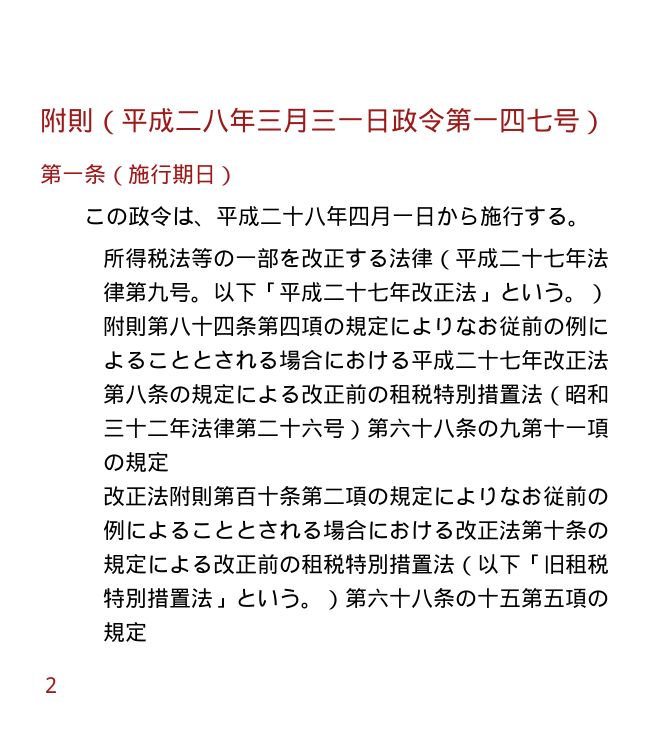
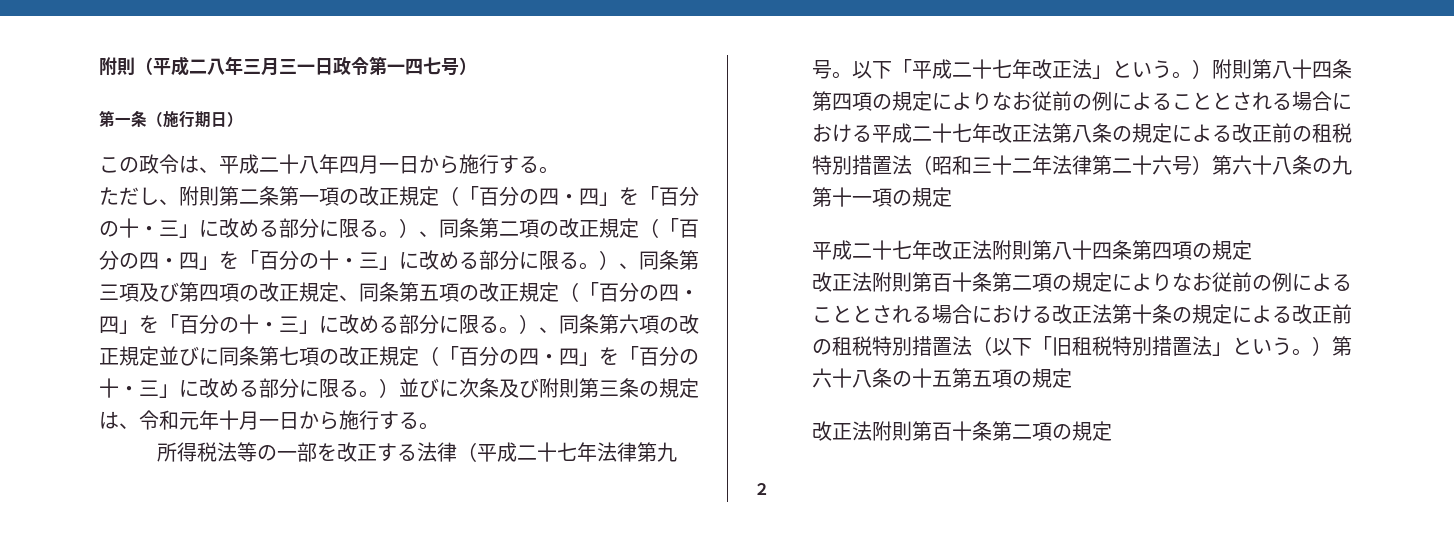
(591, 223) none -> [99,186,699,206] [99,218,699,238] [99,250,699,270] [99,282,699,302] [99,314,699,334] [99,346,699,366] [99,378,699,398] [99,410,439,430] // ただし、附則第二条第一項の改正規定（「百分の四・四」を「百分の十・三」に改める部分に限る。）、同条第二項の改正規定（「百分の四・四」を「百分の十・三」に改める部分に限る。）、同条第三項及び第四項の改正規定、同条第五項の改正規定（「百分の四・四」を「百分の十・三」に改める部分に限る。）、同条第六項の改正規定並びに同条第七項の改正規定（「百分の四・四」を「百分の十・三」に改める部分に限る。）並びに次条及び附則第三条の規定は、令和元年十月一日から施行する。
(170, 462) none -> [811,240,1252,260] // 平成二十七年改正法附則第八十四条第四項の規定
(148, 632) none -> [811,421,1112,441] // 改正法附則第百十条第二項の規定

